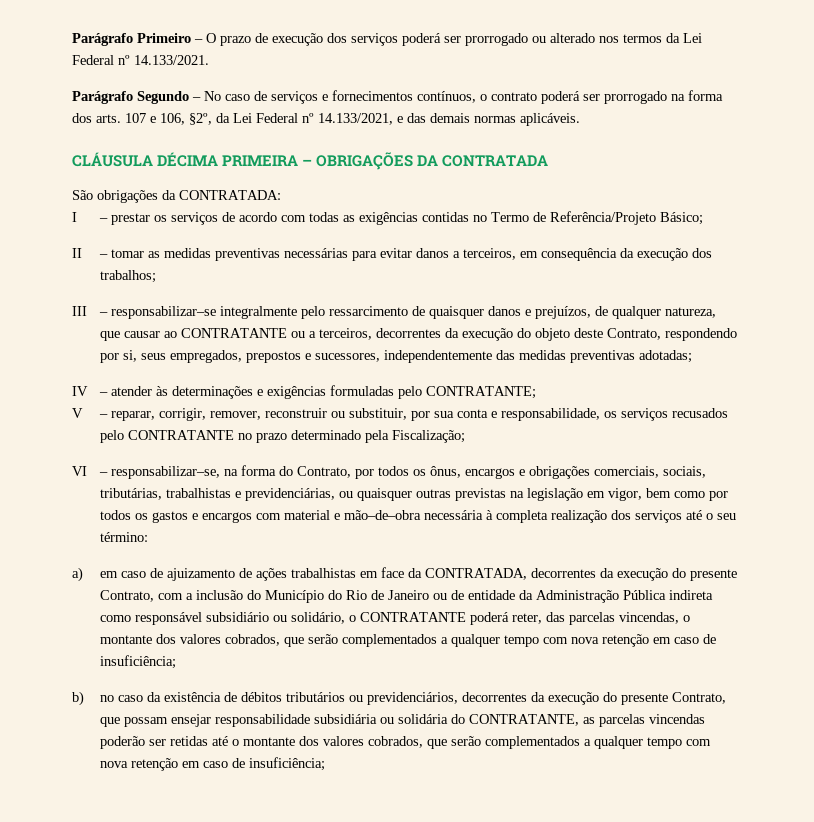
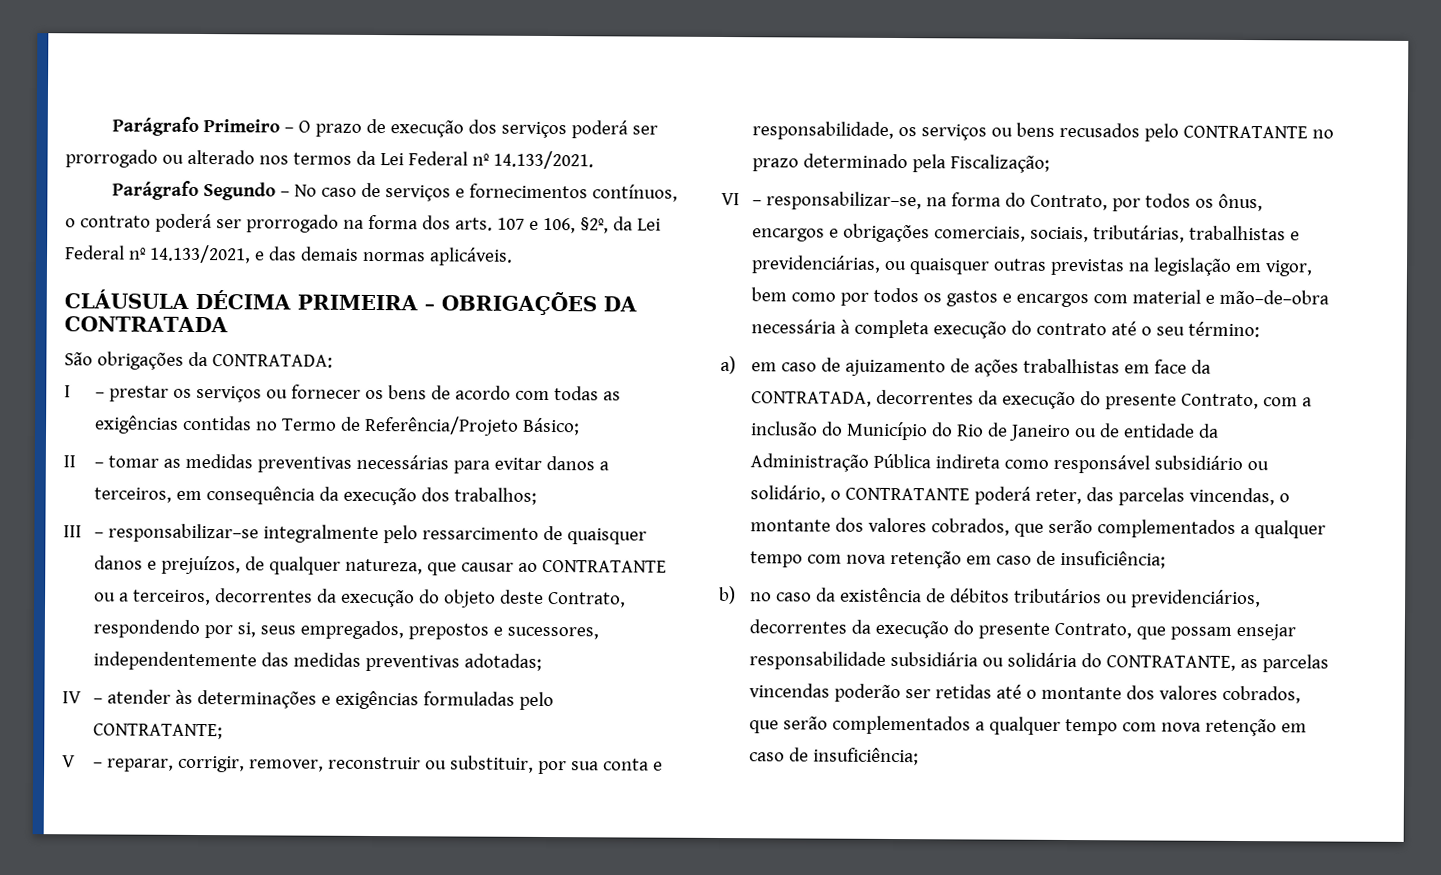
(219, 218) none -> [265,384,427,400] ou fornecer os bens
(669, 414) none -> [990,122,1055,137] ou bens
[551,510,683,523] realização dos serviços -> [932,320,1107,339] execução do contrato

